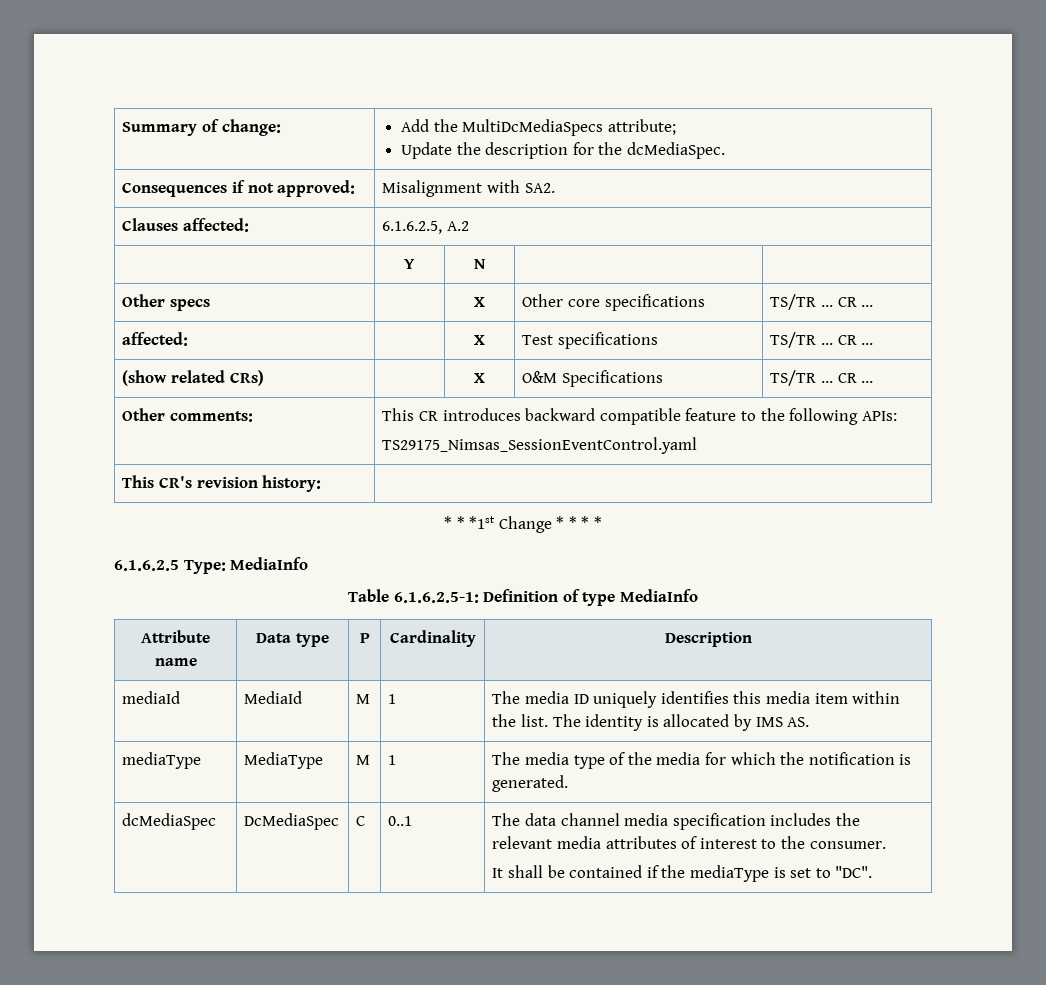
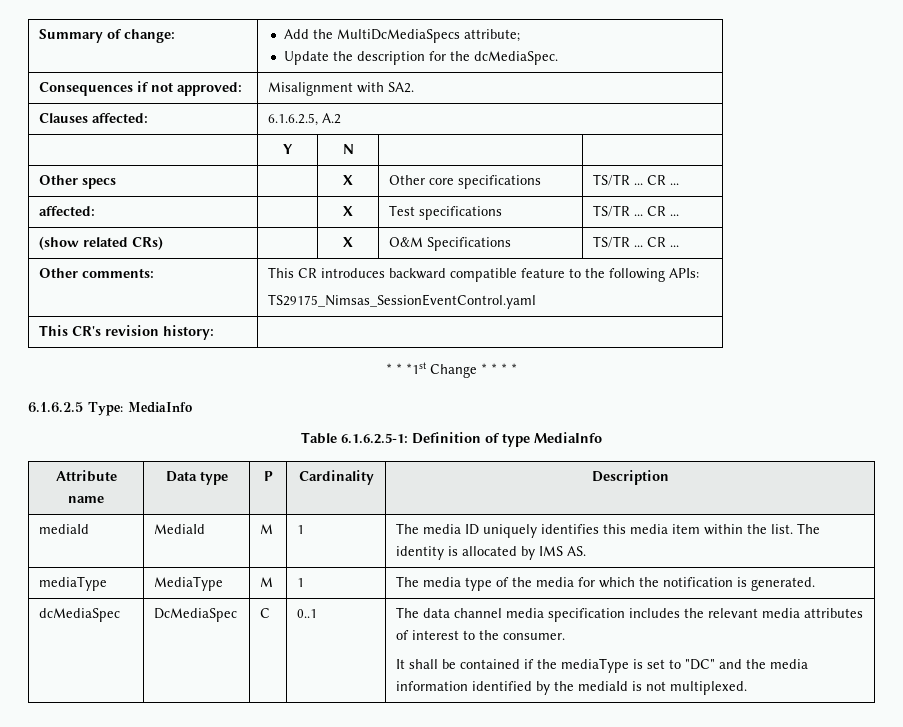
[835,866,873,878] "DC". -> [685,659,809,670] [396,681,748,695] "DC" and the media information identified by the mediaId is not multiplexed.

